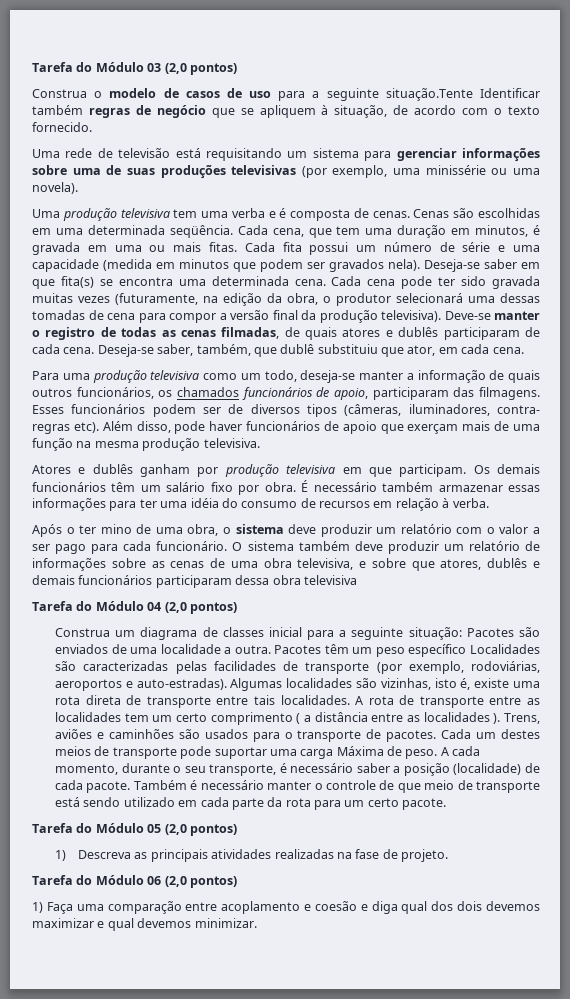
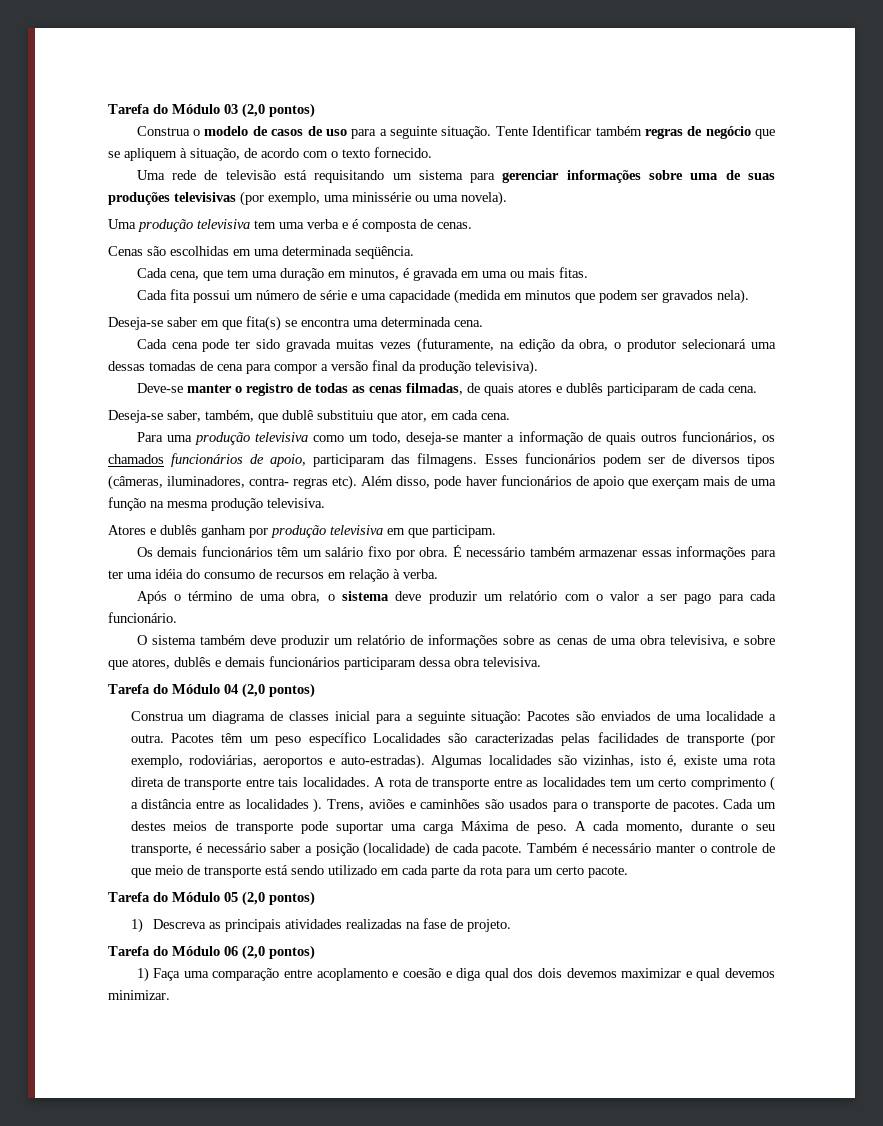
[385,88,473,101] situação.Tente -> [441,126,528,139] situação. Tente
(410, 214) none -> (472, 225) //
(233, 231) none -> (414, 252) //
(237, 247) none -> (588, 272) //
(420, 265) none -> (749, 296) //
(326, 282) none -> (483, 323) //
(441, 316) none -> (538, 367) //
(95, 350) none -> (757, 389) //
(467, 470) none -> (496, 531) //
[79,524,132,534] ter mino -> [188,591,233,601] término
(228, 546) none -> (177, 617) //
[303,575,357,585] televisiva -> [483,657,541,667] televisiva.

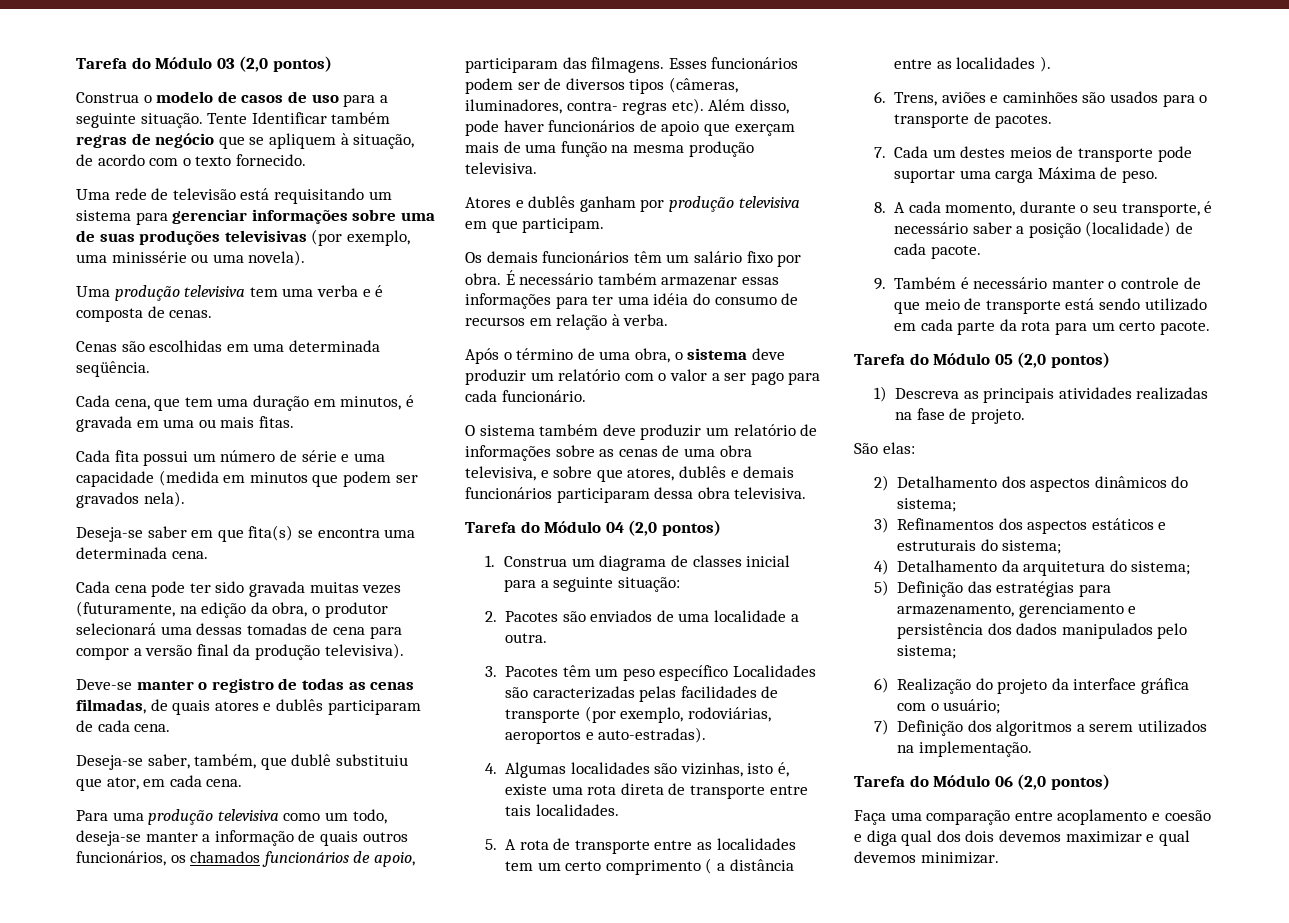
(315, 690) none -> [484,555,495,567] 1.
(522, 717) none -> [484,611,497,622] // 2.
(164, 738) none -> [484,666,497,677] // 3.
(426, 761) none -> [484,763,497,774] // 4.
(370, 782) none -> [484,839,497,850] // 5.
(323, 805) none -> [873,91,886,103] // 6.
(719, 806) none -> [873,147,886,158] // 7.
(568, 829) none -> [873,202,886,213] // 8.
(523, 850) none -> [873,278,886,290] // 9.
(512, 925) none -> [854,442,915,454] [873,475,1189,492] [897,498,957,512] [873,517,1167,534] [897,539,1062,554] [873,559,1191,576] [873,580,1111,597] [897,603,1137,618] [897,623,1188,639] [897,645,957,659] [873,677,1190,694] [897,699,1001,714] [873,719,1208,736] [897,741,1032,757] // São elas: // 2) Detalhamento dos aspectos dinâmicos do sistema; // 3) Refinamentos dos aspectos estáticos e estruturais do sistema; // 4) Detalhamento da arquitetura do sistema; // 5) Definição das estratégias para armazenamento, gerenciamento e persistência dos dados manipulados pelo sistema; // 6) Realização do projeto da interface gráfica com o usuário; // 7) Definição dos algoritmos a serem utilizados na implementação.
[136,967,149,982] 1) -> (1110, 782) none

